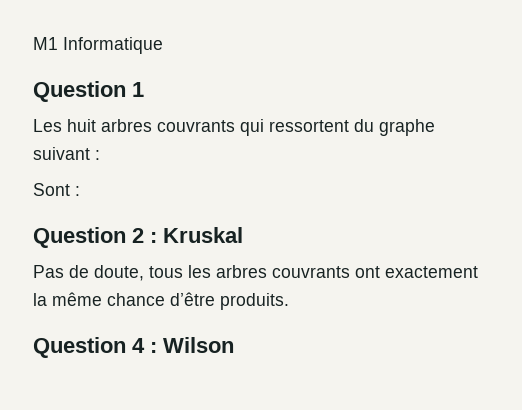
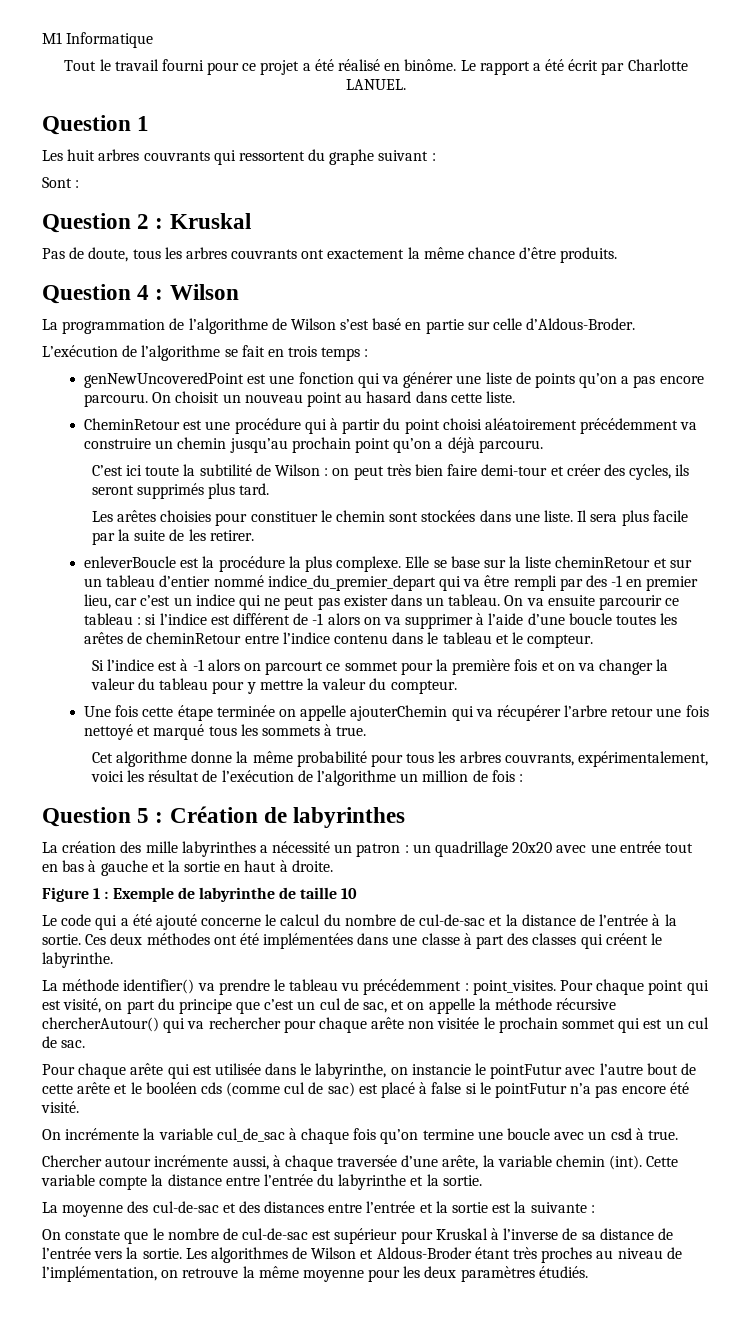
(163, 45) none -> [64,59,688,75] [346,79,406,90] // Tout le travail fourni pour ce projet a été réalisé en binôme. Le rapport a été écrit par Charlotte LANUEL.
(234, 345) none -> [42,318,636,334] [42,345,369,361] [84,372,704,388] [84,391,515,407] [84,418,698,434] [84,437,543,453] [91,464,690,480] [91,483,270,499] [91,510,688,526] [91,529,254,545] [84,556,692,572] [84,575,699,591] [84,594,680,610] [84,613,678,629] [84,632,594,648] [91,659,669,675] [90,678,457,694] [84,705,709,721] [84,724,367,740] [91,751,708,767] [90,770,523,786] [42,806,406,828] [42,841,693,857] [42,860,333,876] [42,887,358,902] [42,914,677,930] [42,933,662,949] [42,952,113,968] [42,979,709,995] [42,998,617,1014] [42,1017,709,1033] [42,1036,86,1048] [42,1063,696,1079] [42,1082,689,1098] [41,1101,79,1113] [42,1128,678,1144] [42,1155,679,1171] [41,1174,482,1190] [42,1201,595,1217] [42,1228,673,1244] [42,1247,682,1263] [42,1266,588,1282] // La programmation de l’algorithme de Wilson s’est basé en partie sur celle d’Aldous-Broder. // L’exécution de l’algorithme se fait en trois temps : // genNewUncoveredPoint est une fonction qui va générer une liste de points qu’on a pas encore parcouru. On choisit un nouveau point au hasard dans cette liste. // CheminRetour est une procédure qui à partir du point choisi aléatoirement précédemment va construire un chemin jusqu’au prochain point qu’on a déjà parcouru. // C’est ici toute la subtilité de Wilson : on peut très bien faire demi-tour et créer des cycles, ils seront supprimés plus tard. // Les arêtes choisies pour constituer le chemin sont stockées dans une liste. Il sera plus facile par la suite de les retirer. // enleverBoucle est la procédure la plus complexe. Elle se base sur la liste cheminRetour et sur un tableau d’entier nommé indice_du_premier_depart qui va être rempli par des -1 en premier lieu, car c’est un indice qui ne peut pas exister dans un tableau. On va ensuite parcourir ce tableau : si l’indice est différent de -1 alors on va supprimer à l’aide d’une boucle toutes les arêtes de cheminRetour entre l’indice contenu dans le tableau et le compteur. // Si l’indice est à -1 alors on parcourt ce sommet pour la première fois et on va changer la valeur du tableau pour y mettre la valeur du compteur. // Une fois cette étape terminée on appelle ajouterChemin qui va récupérer l’arbre retour une fois nettoyé et marqué tous les sommets à true. // Cet algorithme donne la même probabilité pour tous les arbres couvrants, expérimentalement, voici les résultat de l’exécution de l’algorithme un million de fois : // Question 5 : Création de labyrinthes // La création des mille labyrinthes a nécessité un patron : un quadrillage 20x20 avec une entrée tout en bas à gauche et la sortie en haut à droite. // Figure 1 : Exemple de labyrinthe de taille 10 // Le code qui a été ajouté concerne le calcul du nombre de cul-de-sac et la distance de l’entrée à la sortie. Ces deux méthodes ont été implémentées dans une classe à part des classes qui créent le labyrinthe. // La méthode identifier() va prendre le tableau vu précédemment : point_visites. Pour chaque point qui est visité, on part du principe que c’est un cul de sac, et on appelle la méthode récursive chercherAutour() qui va rechercher pour chaque arête non visitée le prochain sommet qui est un cul de sac. // Pour chaque arête qui est utilisée dans le labyrinthe, on instancie le pointFutur avec l’autre bout de cette arête et le booléen cds (comme cul de sac) est placé à false si le pointFutur n’a pas encore été visité. // On incrémente la variable cul_de_sac à chaque fois qu’on termine une boucle avec un csd à true. // Chercher autour incrémente aussi, à chaque traversée d’une arête, la variable chemin (int). Cette variable compte la distance entre l’entrée du labyrinthe et la sortie. // La moyenne des cul-de-sac et des distances entre l’entrée et la sortie est la suivante : // On constate que le nombre de cul-de-sac est supérieur pour Kruskal à l’inverse de sa distance de l’entrée vers la sortie. Les algorithmes de Wilson et Aldous-Broder étant très proches au niveau de l’implémentation, on retrouve la même moyenne pour les deux paramètres étudiés.

